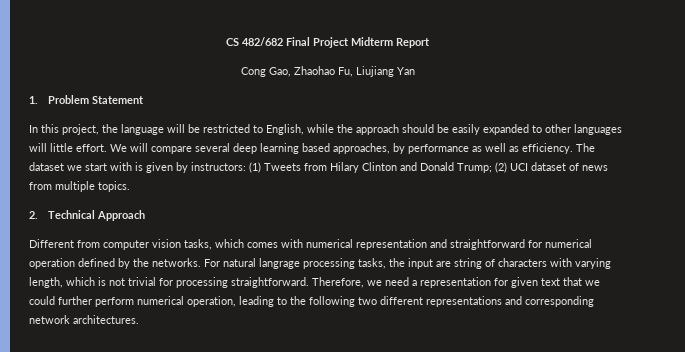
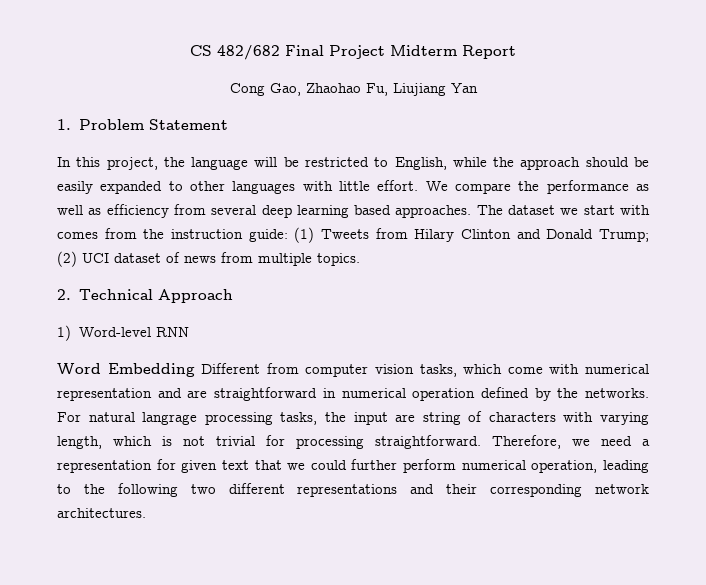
[29,143,47,152] will -> [302,181,333,191] with
[130,143,573,154] will compare several deep learning based approaches, by performance as well as efficiency. -> [454,180,649,194] [57,204,472,218] compare the performance as well as efficiency from several deep learning based approaches.
[135,162,246,173] is given by instructors: -> [57,228,288,242] comes from the instruction guide:
(146, 215) none -> [57,325,189,341] [57,363,195,377] 1) Word-level RNN // Word Embedding
[247,242,278,248] comes -> [507,367,543,374] come
[450,239,542,250] straightforward for -> [187,387,336,401] are straightforward in
(522, 300) none -> [446,484,478,494] their

